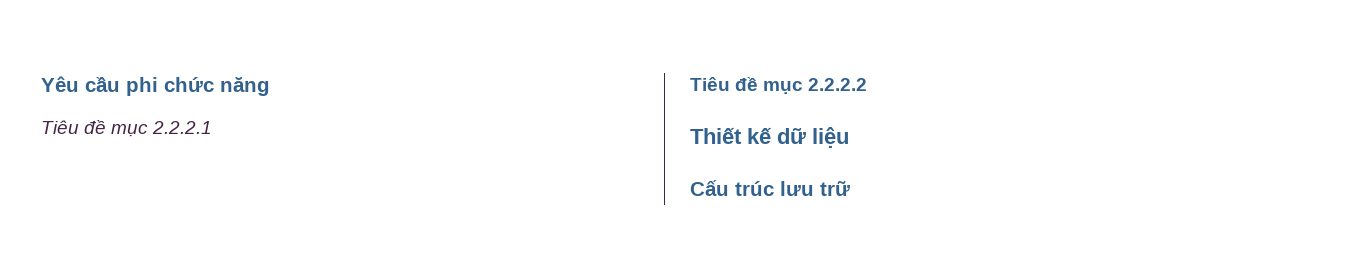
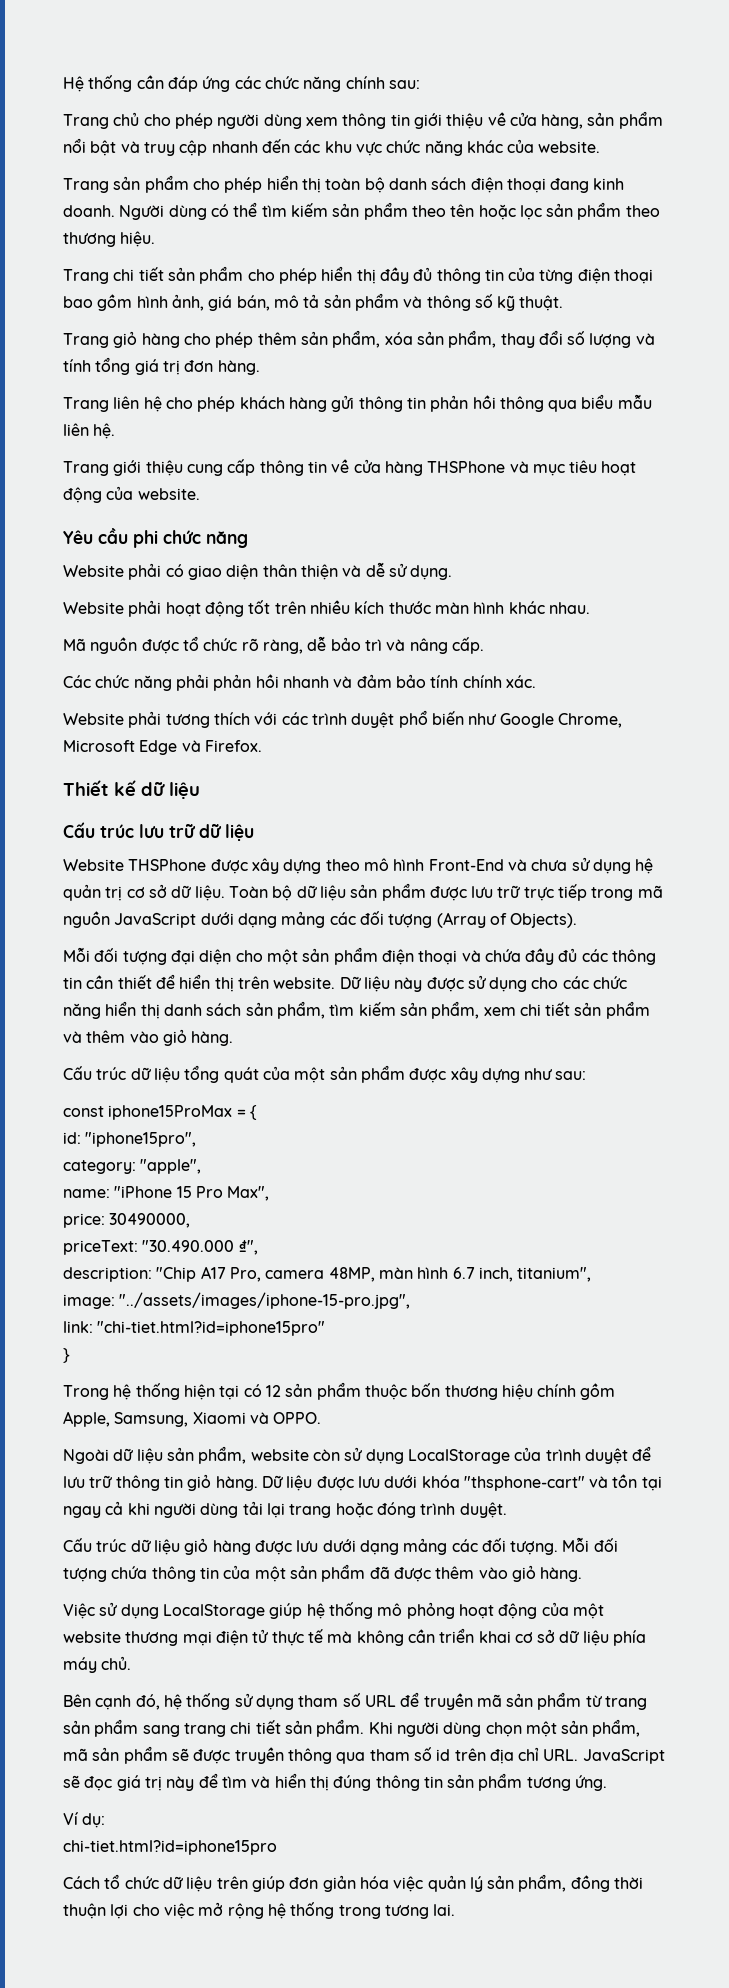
(41, 84) none -> [63,75,420,92] [63,111,663,129] [63,138,601,156] [63,175,625,193] [63,202,660,220] [63,231,156,247] [63,266,654,284] [63,293,564,311] [63,330,655,348] [63,357,260,375] [63,394,652,412] [63,423,116,439] [63,459,637,476] [63,486,200,503] Hệ thống cần đáp ứng các chức năng chính sau: // Trang chủ cho phép người dùng xem thông tin giới thiệu về cửa hàng, sản phẩm nổi bật và truy cập nhanh đến các khu vực chức năng khác của website. // Trang sản phẩm cho phép hiển thị toàn bộ danh sách điện thoại đang kinh doanh. Người dùng có thể tìm kiếm sản phẩm theo tên hoặc lọc sản phẩm theo thương hiệu. // Trang chi tiết sản phẩm cho phép hiển thị đầy đủ thông tin của từng điện thoại bao gồm hình ảnh, giá bán, mô tả sản phẩm và thông số kỹ thuật. // Trang giỏ hàng cho phép thêm sản phẩm, xóa sản phẩm, thay đổi số lượng và tính tổng giá trị đơn hàng. // Trang liên hệ cho phép khách hàng gửi thông tin phản hồi thông qua biểu mẫu liên hệ. // Trang giới thiệu cung cấp thông tin về cửa hàng THSPhone và mục tiêu hoạt động của website. //
[41,120,213,137] [690,77,868,94] Tiêu đề mục 2.2.2.1 // Tiêu đề mục 2.2.2.2 -> [63,562,453,580] [63,600,590,617] [63,636,484,654] [63,674,536,691] [63,710,622,728] [63,740,262,755] Website phải có giao diện thân thiện và dễ sử dụng. // Website phải hoạt động tốt trên nhiều kích thước màn hình khác nhau. // Mã nguồn được tổ chức rõ ràng, dễ bảo trì và nâng cấp. // Các chức năng phải phản hồi nhanh và đảm bảo tính chính xác. // Website phải tương thích với các trình duyệt phổ biến như Google Chrome, Microsoft Edge và Firefox.
(850, 188) none -> [199,823,254,841] [63,857,654,874] [63,883,663,901] [63,911,578,928] [63,947,657,965] [63,974,628,992] [63,1001,650,1019] [63,1029,234,1046] [63,1065,587,1083] [63,1105,257,1120] [63,1132,197,1147] [63,1159,202,1174] [63,1186,270,1201] [63,1213,191,1228] [63,1240,258,1255] [63,1266,592,1282] [63,1292,411,1309] [63,1321,326,1336] [63,1348,70,1363] [63,1382,616,1400] [63,1411,322,1427] [63,1446,652,1464] [63,1474,662,1491] [63,1501,507,1518] [63,1537,618,1555] [63,1564,583,1582] [63,1602,604,1619] [63,1628,647,1646] [63,1656,132,1673] [63,1692,648,1710] [63,1719,641,1737] [63,1746,665,1764] [63,1773,608,1791] [63,1812,106,1828] [63,1840,277,1855] [63,1874,644,1892] [63,1902,456,1919] dữ liệu // Website THSPhone được xây dựng theo mô hình Front-End và chưa sử dụng hệ quản trị cơ sở dữ liệu. Toàn bộ dữ liệu sản phẩm được lưu trữ trực tiếp trong mã nguồn JavaScript dưới dạng mảng các đối tượng (Array of Objects). // Mỗi đối tượng đại diện cho một sản phẩm điện thoại và chứa đầy đủ các thông tin cần thiết để hiển thị trên website. Dữ liệu này được sử dụng cho các chức năng hiển thị danh sách sản phẩm, tìm kiếm sản phẩm, xem chi tiết sản phẩm và thêm vào giỏ hàng. // Cấu trúc dữ liệu tổng quát của một sản phẩm được xây dựng như sau: // const iphone15ProMax = { // id: "iphone15pro", // category: "apple", // name: "iPhone 15 Pro Max", // price: 30490000, // priceText: "30.490.000 ₫", // description: "Chip A17 Pro, camera 48MP, màn hình 6.7 inch, titanium", // image: "../assets/images/iphone-15-pro.jpg", // link: "chi-tiet.html?id=iphone15pro" // } // Trong hệ thống hiện tại có 12 sản phẩm thuộc bốn thương hiệu chính gồm Apple, Samsung, Xiaomi và OPPO. // Ngoài dữ liệu sản phẩm, website còn sử dụng LocalStorage của trình duyệt để lưu trữ thông tin giỏ hàng. Dữ liệu được lưu dưới khóa "thsphone-cart" và tồn tại ngay cả khi người dùng tải lại trang hoặc đóng trình duyệt. // Cấu trúc dữ liệu giỏ hàng được lưu dưới dạng mảng các đối tượng. Mỗi đối tượng chứa thông tin của một sản phẩm đã được thêm vào giỏ hàng. // Việc sử dụng LocalStorage giúp hệ thống mô phỏng hoạt động của một website thương mại điện tử thực tế mà không cần triển khai cơ sở dữ liệu phía máy chủ. // Bên cạnh đó, hệ thống sử dụng tham số URL để truyền mã sản phẩm từ trang sản phẩm sang trang chi tiết sản phẩm. Khi người dùng chọn một sản phẩm, mã sản phẩm sẽ được truyền thông qua tham số id trên địa chỉ URL. JavaScript sẽ đọc giá trị này để tìm và hiển thị đúng thông tin sản phẩm tương ứng. // Ví dụ: // chi-tiet.html?id=iphone15pro // Cách tổ chức dữ liệu trên giúp đơn giản hóa việc quản lý sản phẩm, đồng thời thuận lợi cho việc mở rộng hệ thống trong tương lai.

